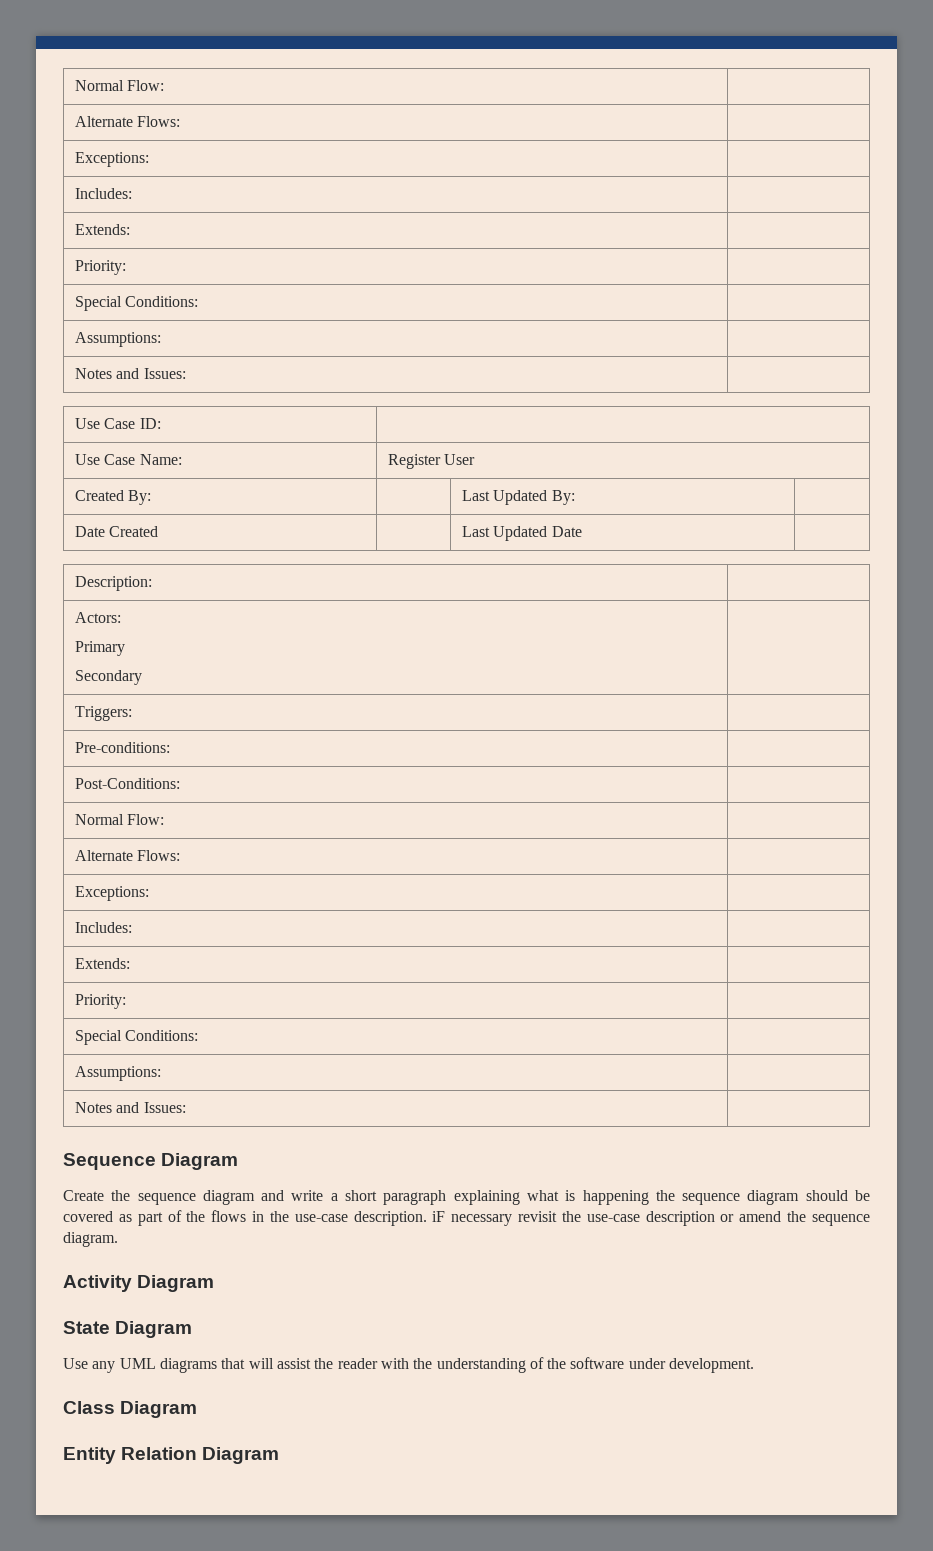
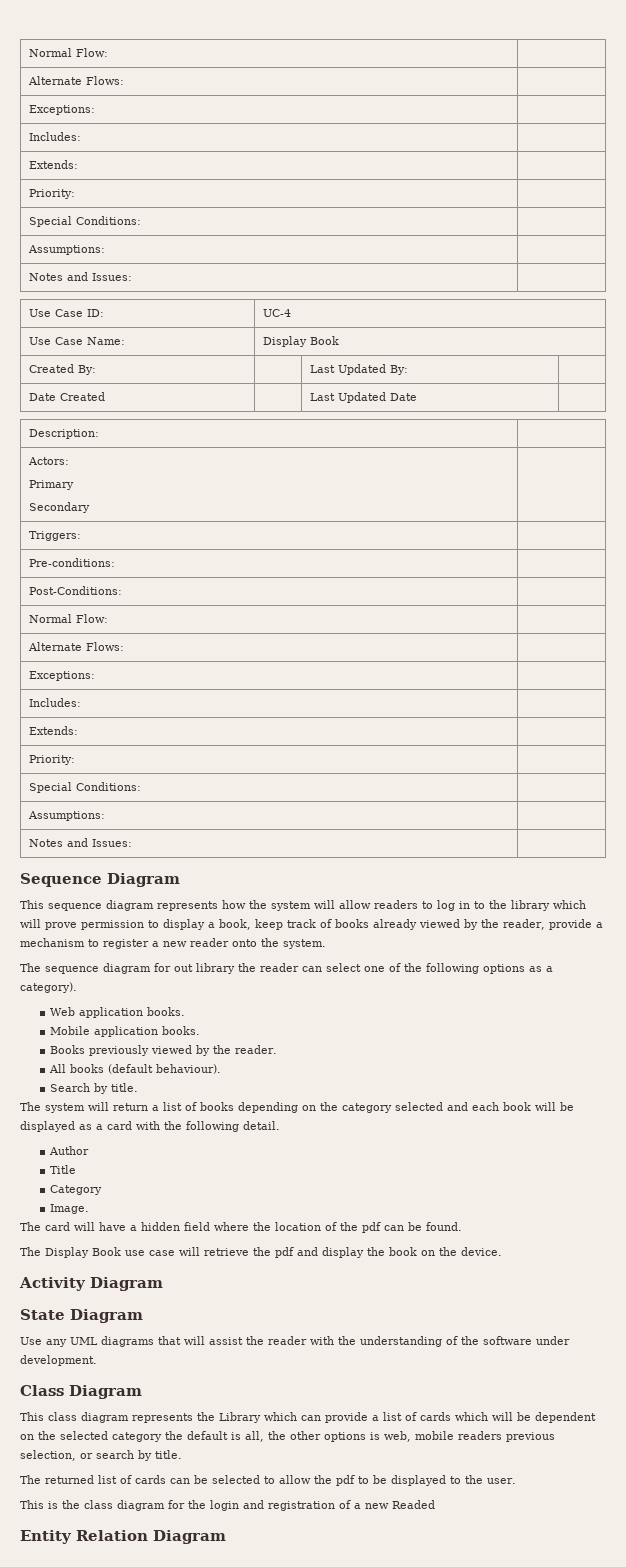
(161, 423) none -> [262,309,291,317] UC-4
[387,454,476,469] Register User -> [262,336,339,347] Display Book
[63,1190,870,1205] [63,1210,871,1226] [63,1232,118,1247] Create the sequence diagram and write a short paragraph explaining what is happening the sequence diagram should be covered as part of the flows in the use-case description. iF necessary revisit the use-case description or amend the sequence diagram. -> [20,900,586,911] [20,919,603,930] [20,938,326,949] [20,963,553,974] [20,982,77,993] [49,1007,185,1018] [49,1026,200,1037] [49,1045,277,1056] [48,1064,221,1074] [49,1083,138,1094] [20,1102,574,1113] [20,1121,280,1132] [48,1146,89,1155] [49,1165,76,1174] [49,1185,102,1195] [49,1204,89,1214] [20,1222,462,1233] [20,1247,502,1258] This sequence diagram represents how the system will allow readers to log in to the library which will prove permission to display a book, keep track of books already viewed by the reader, provide a mechanism to register a new reader onto the system. // The sequence diagram for out library the reader can select one of the following options as a category). // Web application books. // Mobile application books. // Books previously viewed by the reader. // All books (default behaviour). // Search by title. // The system will return a list of books depending on the category selected and each book will be displayed as a card with the following detail. // Author // Title // Category // Image. // The card will have a hidden field where the location of the pdf can be found. // The Display Book use case will retrieve the pdf and display the book on the device.
(198, 1409) none -> [20,1412,596,1423] [20,1431,555,1442] [20,1450,182,1461] [20,1475,516,1486] [20,1500,435,1511] // This class diagram represents the Library which can provide a list of cards which will be dependent on the selected category the default is all, the other options is web, mobile readers previous selection, or search by title. // The returned list of cards can be selected to allow the pdf to be displayed to the user. // This is the class diagram for the login and registration of a new Readed

